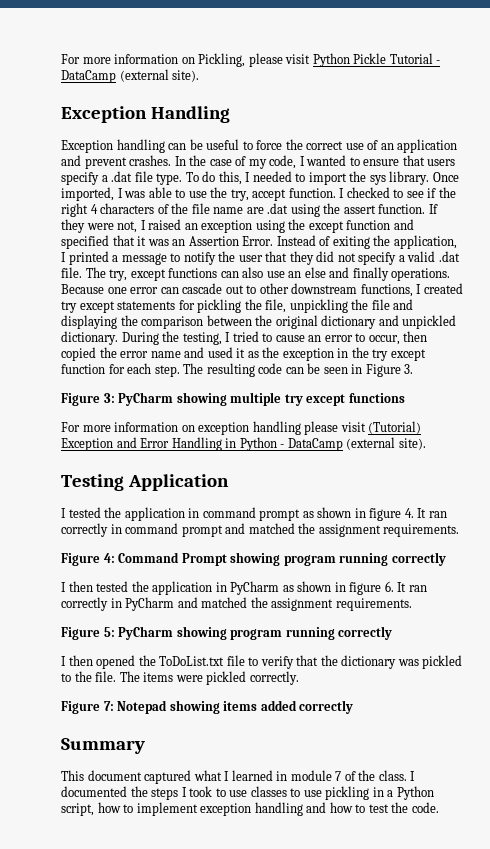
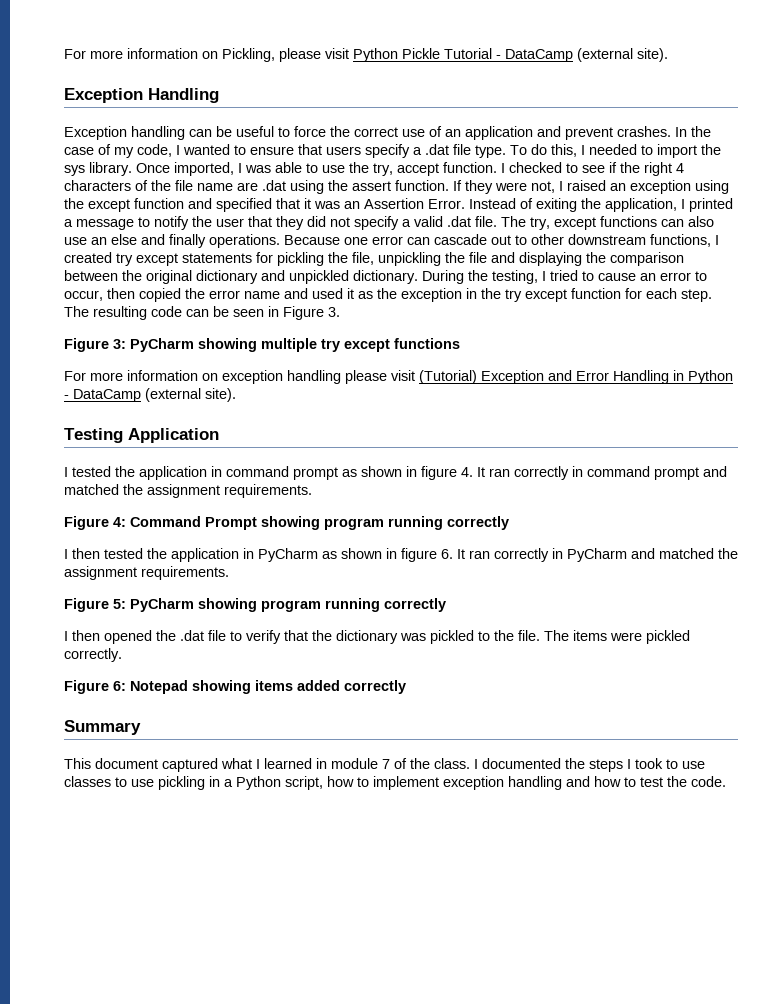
[159,656,225,666] ToDoList.txt -> [180,630,204,641] .dat
[103,701,114,711] 7: -> [113,681,126,691] 6:

